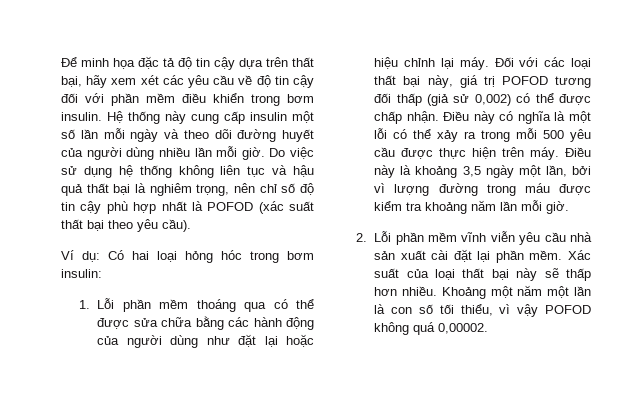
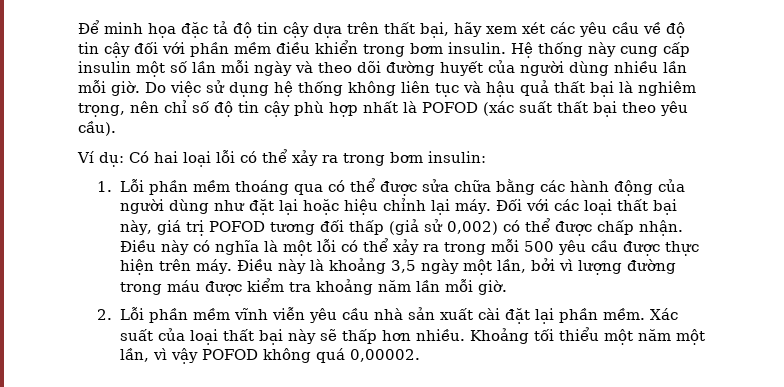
[185,250,242,263] hỏng hóc -> [216,149,338,166] lỗi có thể xảy ra
(486, 293) none -> [533,327,599,341] tối thiểu
[574,286,591,296] [374,304,493,316] lần là con số tối thiểu, -> [119,348,149,362] lần,

